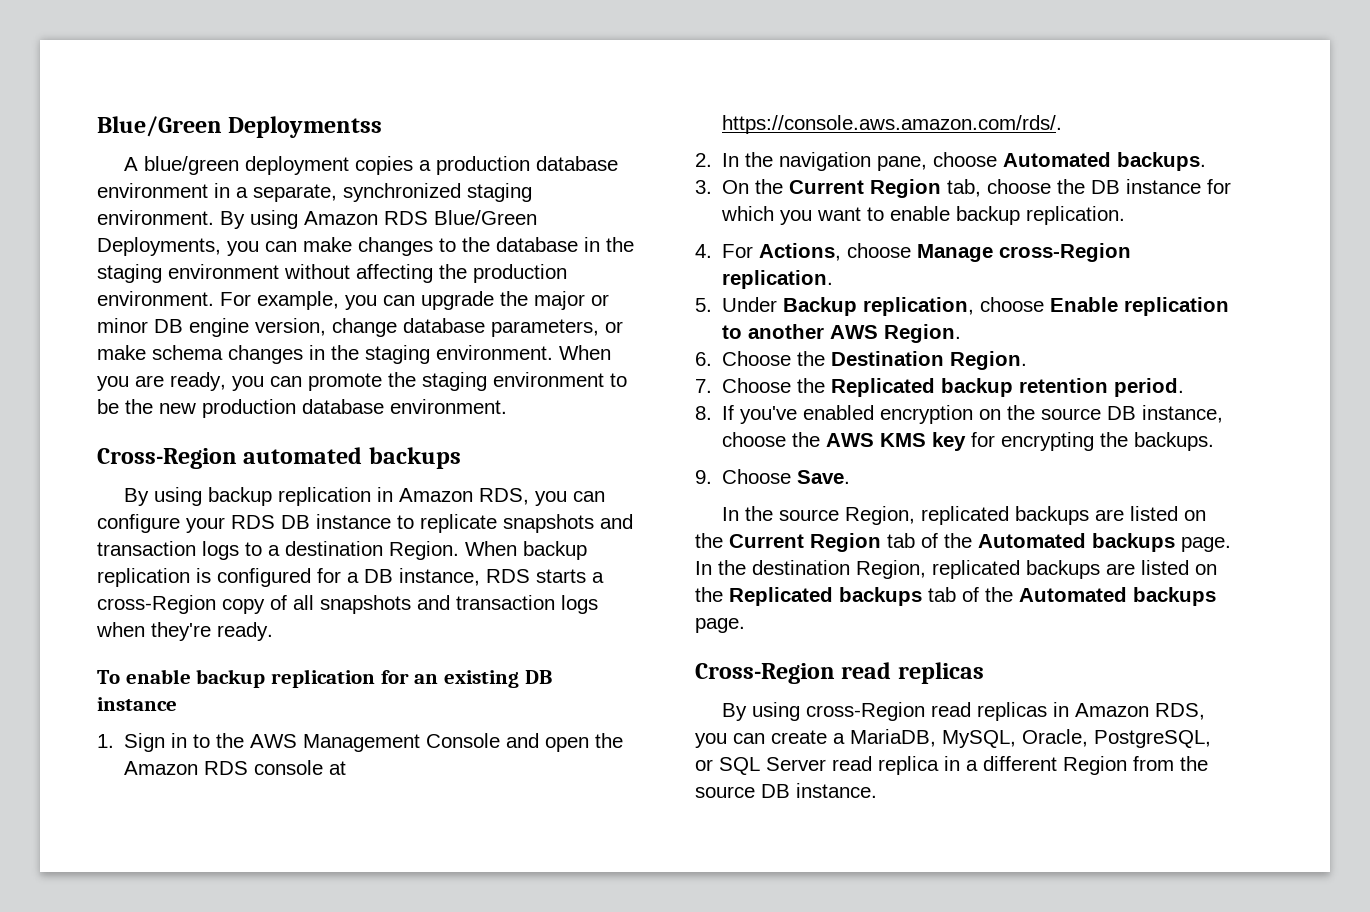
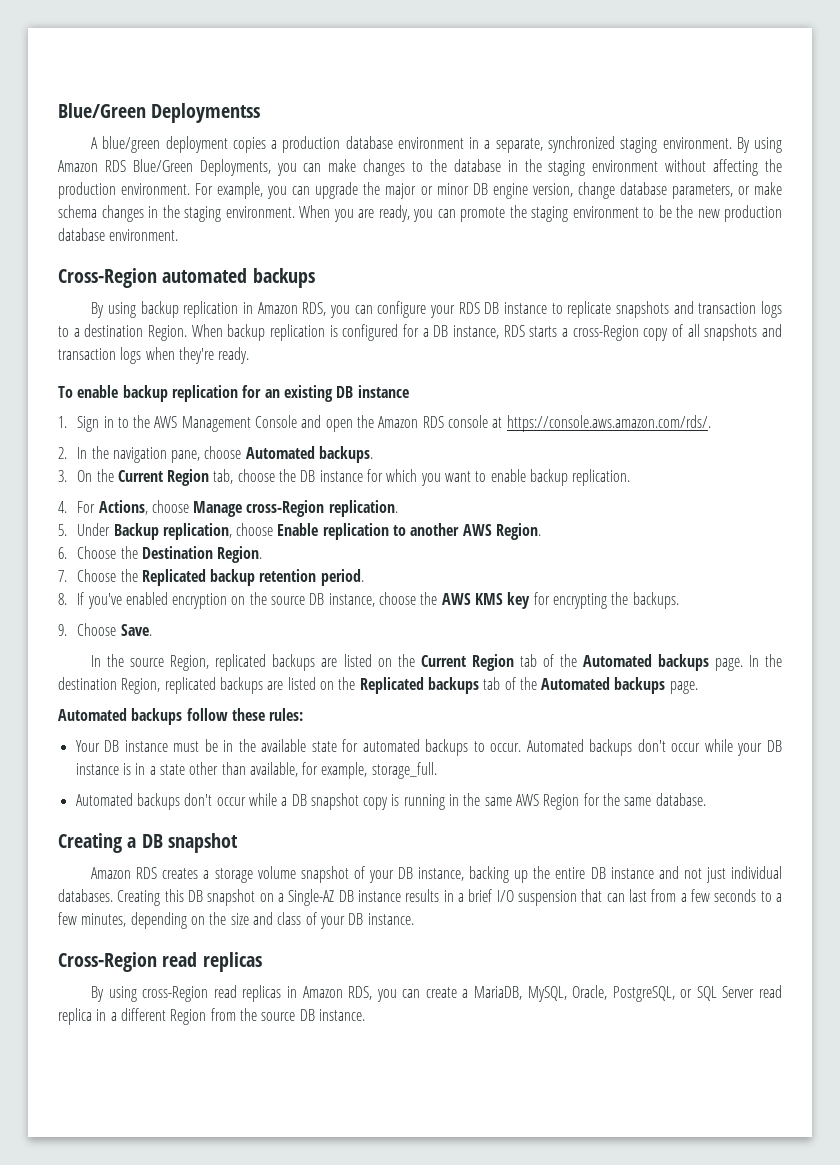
(745, 625) none -> [58,708,304,725] [75,739,783,756] [75,762,437,779] [75,793,706,810] [58,833,239,853] [91,866,782,883] [58,889,783,906] [58,912,414,929] // Automated backups follow these rules: // Your DB instance must be in the available state for automated backups to occur. Automated backups don't occur while your DB instance is in a state other than available, for example, storage_full. // Automated backups don't occur while a DB snapshot copy is running in the same AWS Region for the same database. // Creating a DB snapshot // Amazon RDS creates a storage volume snapshot of your DB instance, backing up the entire DB instance and not just individual databases. Creating this DB snapshot on a Single-AZ DB instance results in a brief I/O suspension that can last from a few seconds to a few minutes, depending on the size and class of your DB instance.

